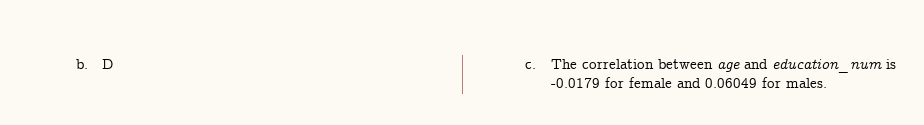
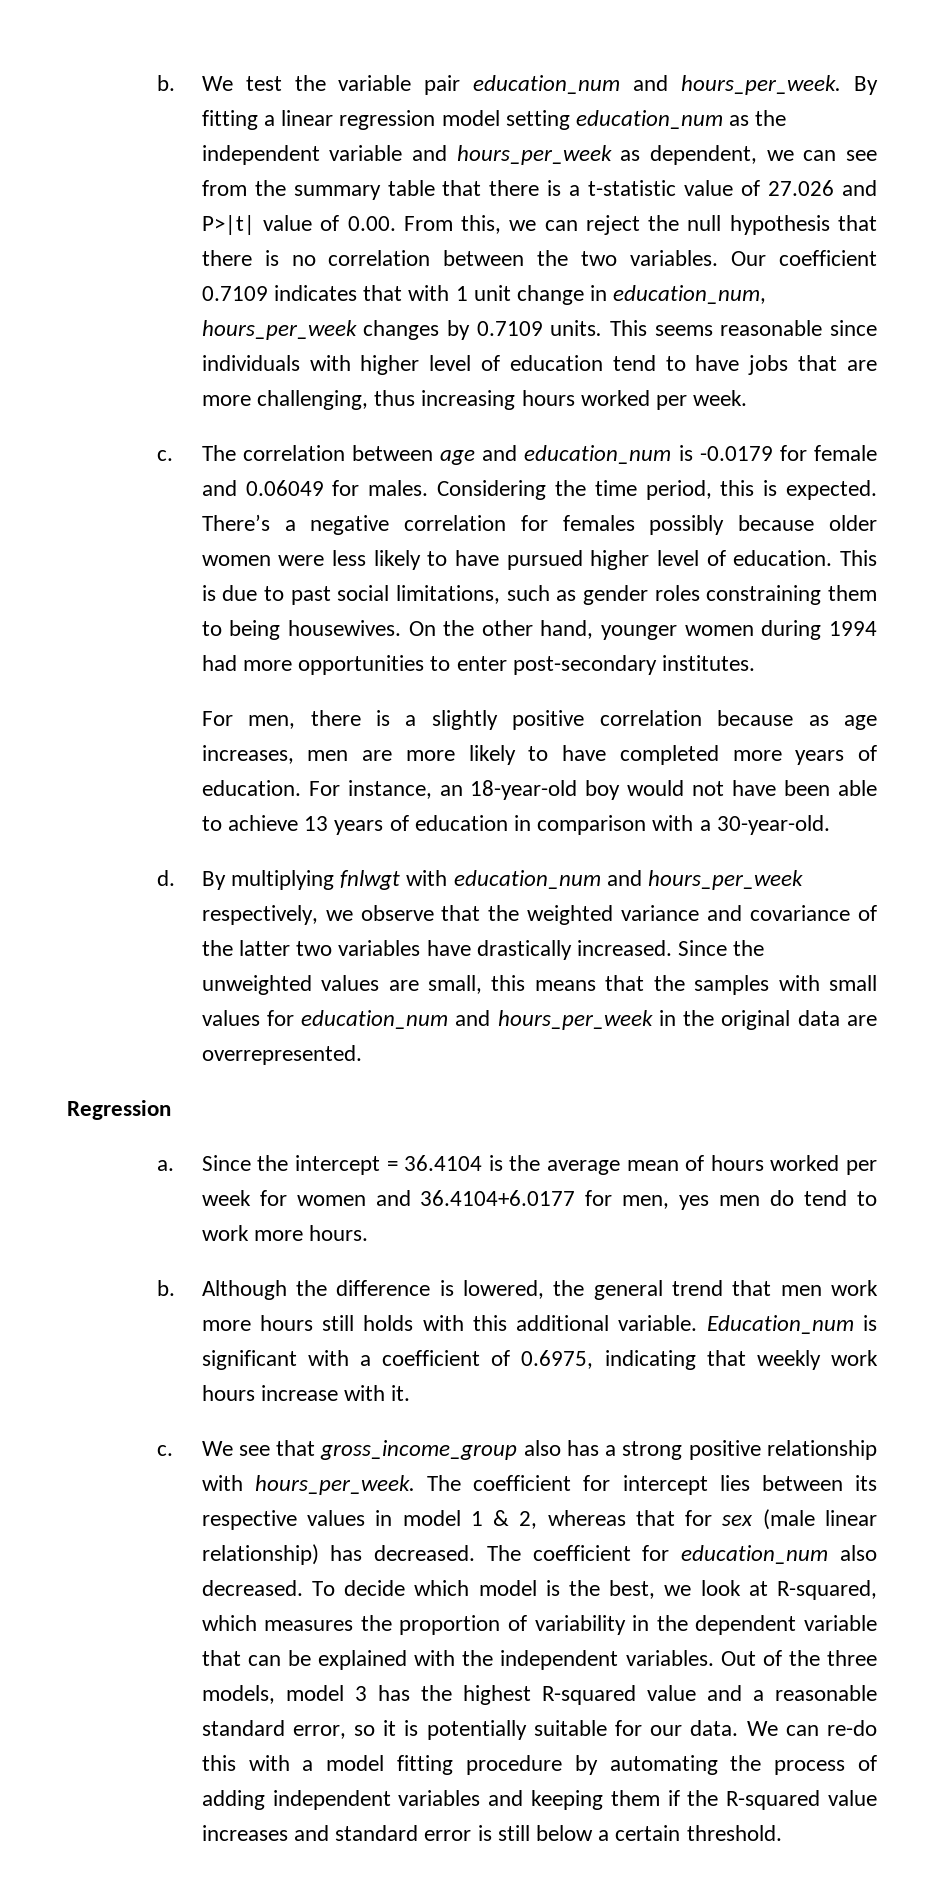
[76,59,113,69] b. D -> [156,75,878,95] [201,110,787,130] [201,145,877,165] [201,180,878,200] [201,215,877,235] [201,250,877,266] [201,285,767,305] [201,320,877,340] [201,355,878,375] [201,390,748,410] b. We test the variable pair education_num and hours_per_week. By fitting a linear regression model setting education_num as the independent variable and hours_per_week as dependent, we can see from the summary table that there is a t-statistic value of 27.026 and P>|t| value of 0.00. From this, we can reject the null hypothesis that there is no correlation between the two variables. Our coefficient 0.7109 indicates that with 1 unit change in education_num, hours_per_week changes by 0.7109 units. This seems reasonable since individuals with higher level of education tend to have jobs that are more challenging, thus increasing hours worked per week.
(827, 83) none -> [437,480,878,500] [201,514,877,535] [201,550,877,570] [201,585,877,605] [201,620,877,640] [201,655,755,675] [201,710,877,730] [201,745,878,765] [201,780,877,800] [201,815,830,835] [156,870,803,890] [201,905,877,925] [201,940,765,960] [201,975,877,995] [201,1010,878,1030] [201,1045,362,1065] [67,1100,171,1120] [156,1155,878,1175] [201,1190,878,1210] [201,1225,369,1241] [156,1280,879,1300] [201,1315,878,1334] [201,1350,879,1370] [201,1385,411,1401] [156,1440,878,1460] [201,1475,877,1495] [201,1509,877,1530] [201,1544,878,1565] [201,1580,878,1600] [201,1615,877,1635] [201,1650,877,1670] [201,1685,877,1705] [201,1720,878,1740] [201,1755,878,1775] [201,1790,877,1810] [201,1825,782,1841] Considering the time period, this is expected. There’s a negative correlation for females possibly because older women were less likely to have pursued higher level of education. This is due to past social limitations, such as gender roles constraining them to being housewives. On the other hand, younger women during 1994 had more opportunities to enter post-secondary institutes. // For men, there is a slightly positive correlation because as age increases, men are more likely to have completed more years of education. For instance, an 18-year-old boy would not have been able to achieve 13 years of education in comparison with a 30-year-old. // d. By multiplying fnlwgt with education_num and hours_per_week respectively, we observe that the weighted variance and covariance of the latter two variables have drastically increased. Since the unweighted values are small, this means that the samples with small values for education_num and hours_per_week in the original data are overrepresented. // Regression // a. Since the intercept = 36.4104 is the average mean of hours worked per week for women and 36.4104+6.0177 for men, yes men do tend to work more hours. // b. Although the difference is lowered, the general trend that men work more hours still holds with this additional variable. Education_num is significant with a coefficient of 0.6975, indicating that weekly work hours increase with it. // c. We see that gross_income_group also has a strong positive relationship with hours_per_week. The coefficient for intercept lies between its respective values in model 1 & 2, whereas that for sex (male linear relationship) has decreased. The coefficient for education_num also decreased. To decide which model is the best, we look at R-squared, which measures the proportion of variability in the dependent variable that can be explained with the independent variables. Out of the three models, model 3 has the highest R-squared value and a reasonable standard error, so it is potentially suitable for our data. We can re-do this with a model fitting procedure by automating the process of adding independent variables and keeping them if the R-squared value increases and standard error is still below a certain threshold.

